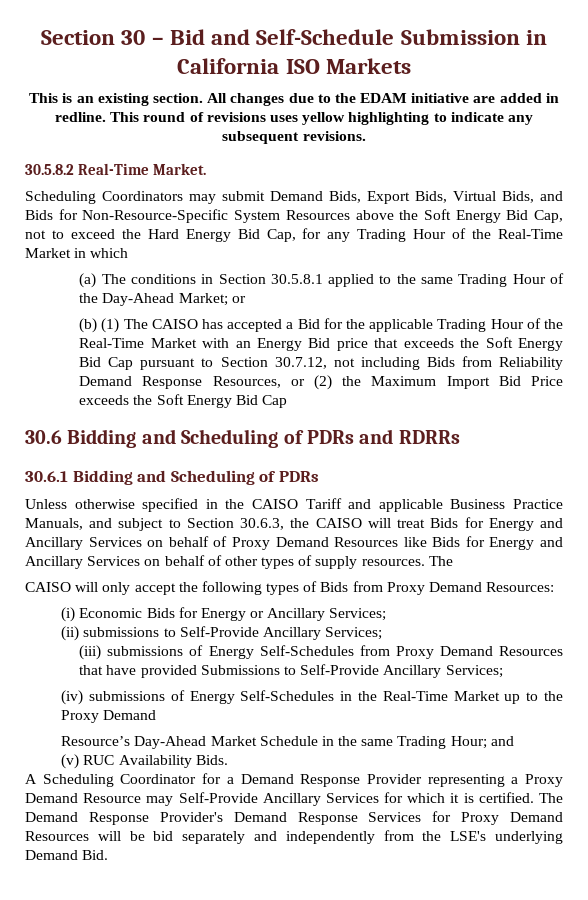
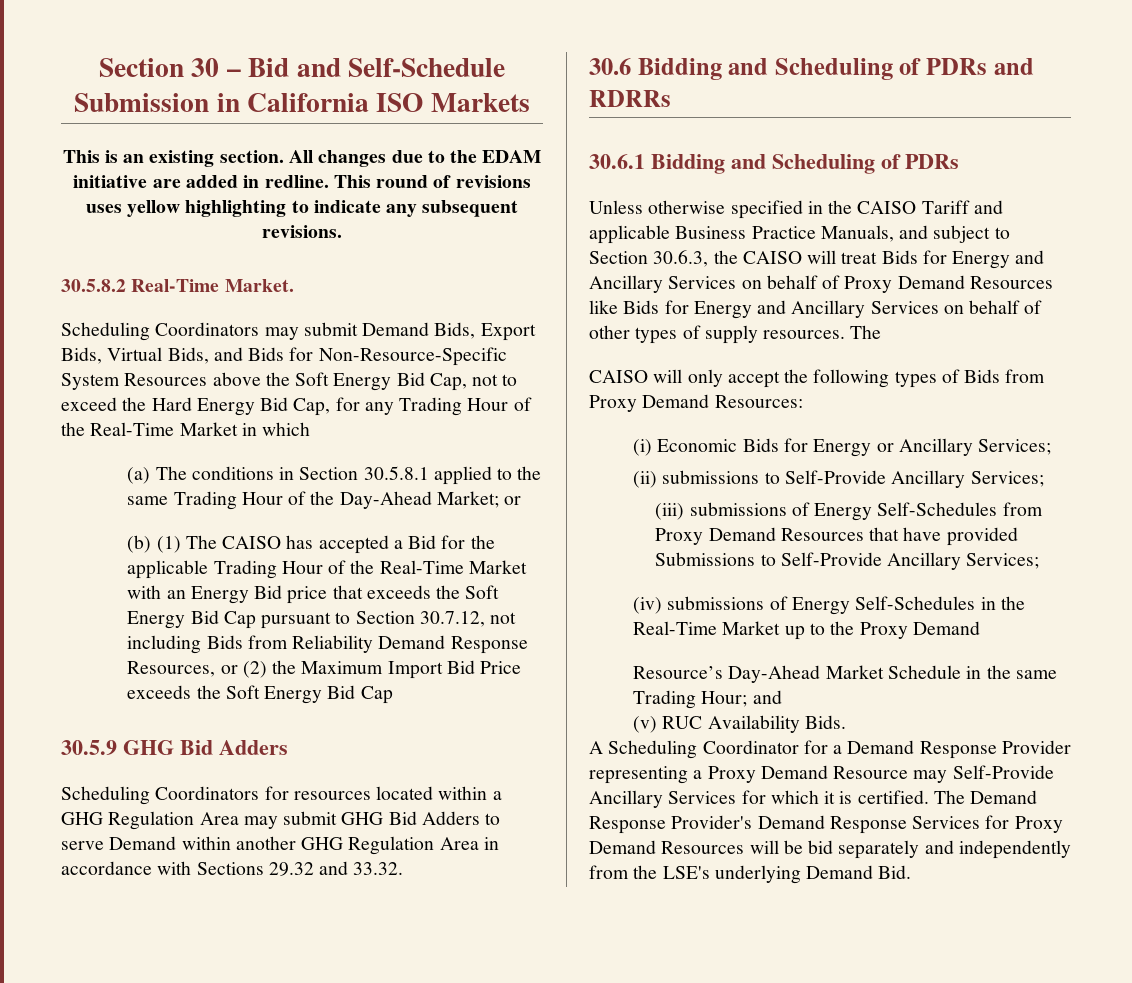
(288, 401) none -> [61,740,288,755] [61,786,502,805] [61,811,501,830] [61,836,499,855] [61,861,404,876] // 30.5.9 GHG Bid Adders // Scheduling Coordinators for resources located within a GHG Regulation Area may submit GHG Bid Adders to serve Demand within another GHG Regulation Area in accordance with Sections 29.32 and 33.32.

